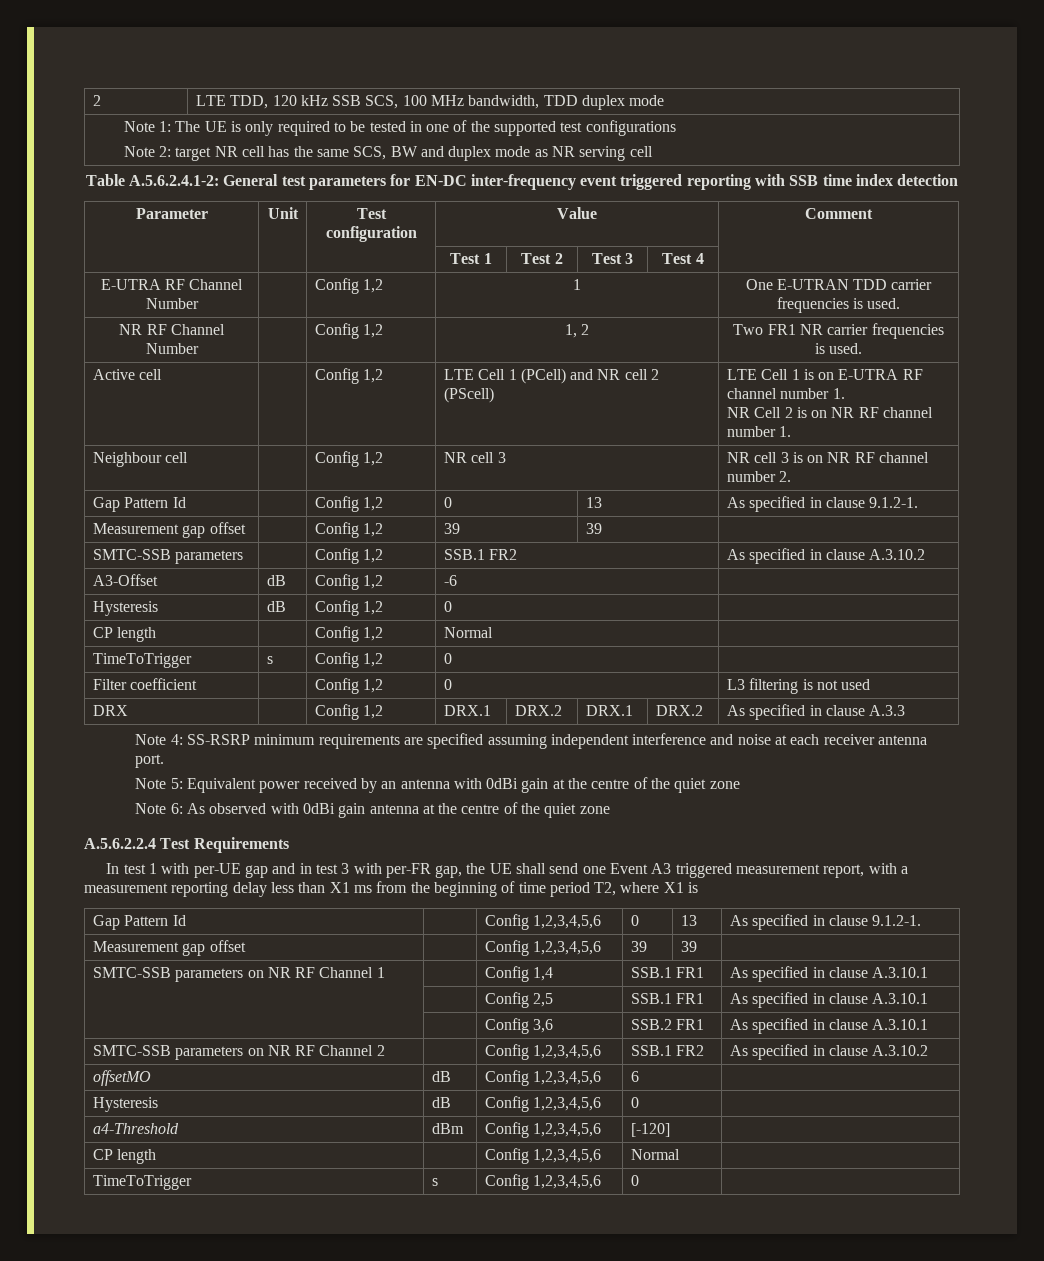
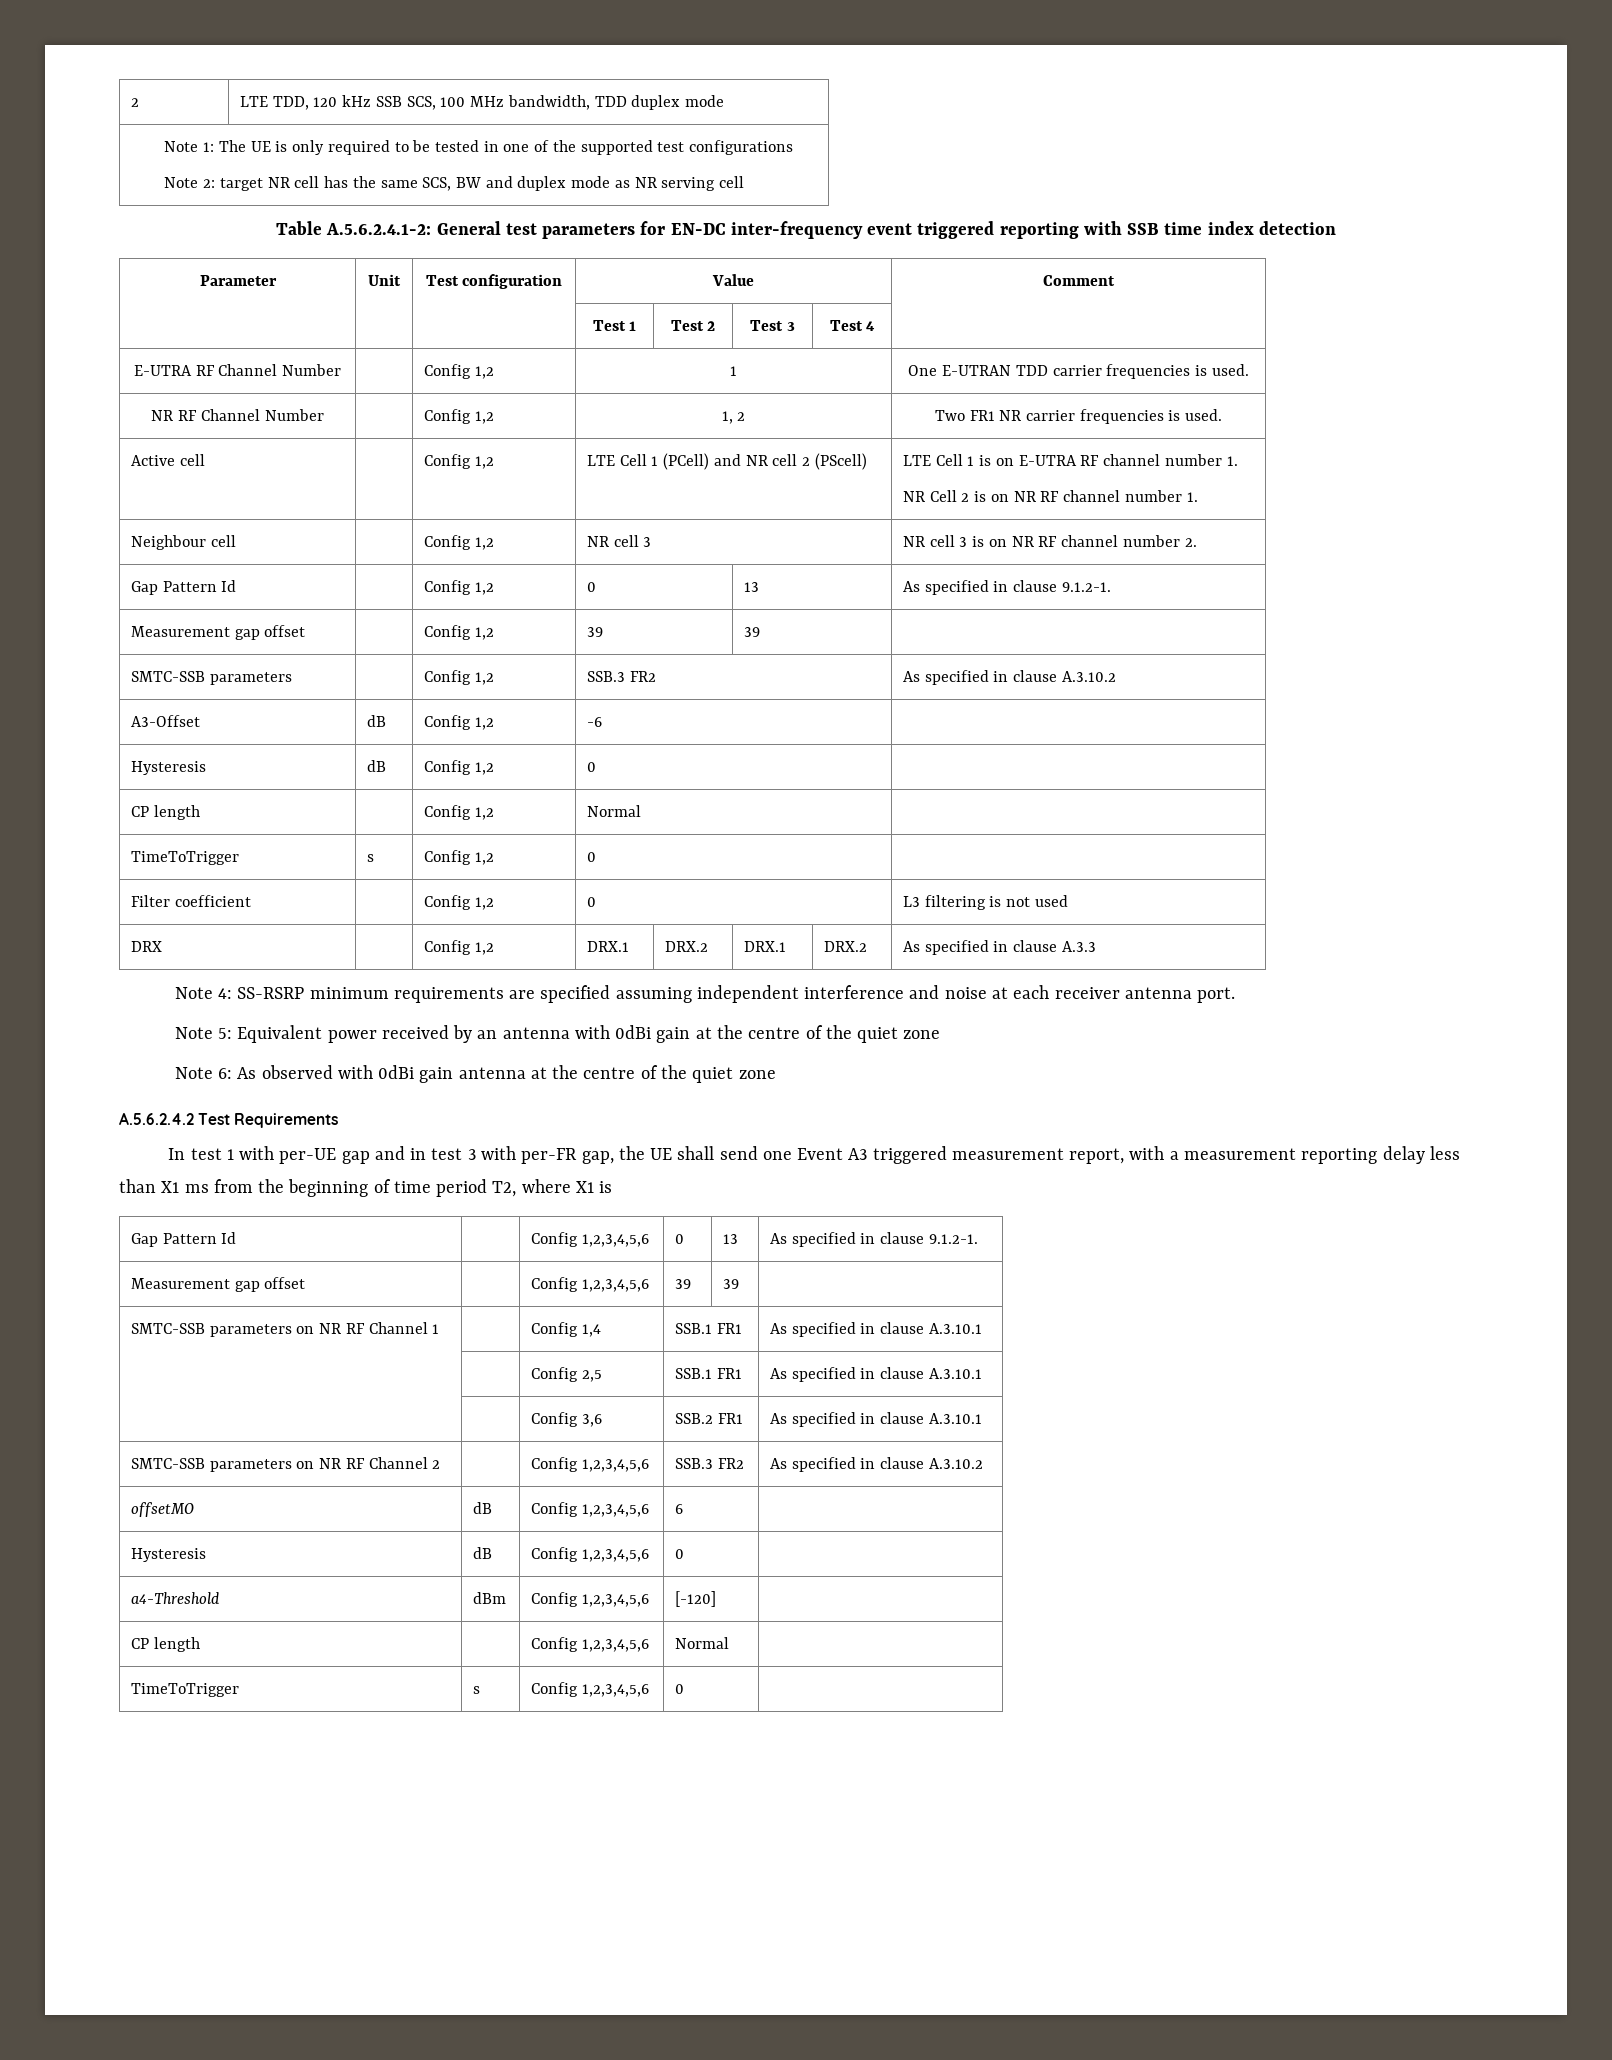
[443,549,485,560] SSB.1 -> [586,671,625,682] SSB.3
[84,838,156,849] A.5.6.2.2.4 -> [119,1112,194,1125] A.5.6.2.4.2
[630,1045,672,1056] SSB.1 -> [674,1458,713,1469] SSB.3

